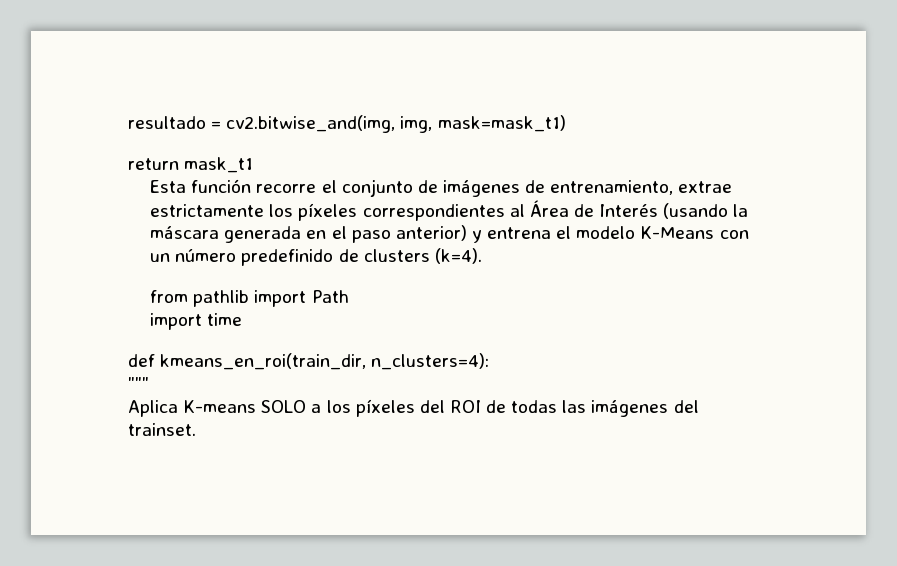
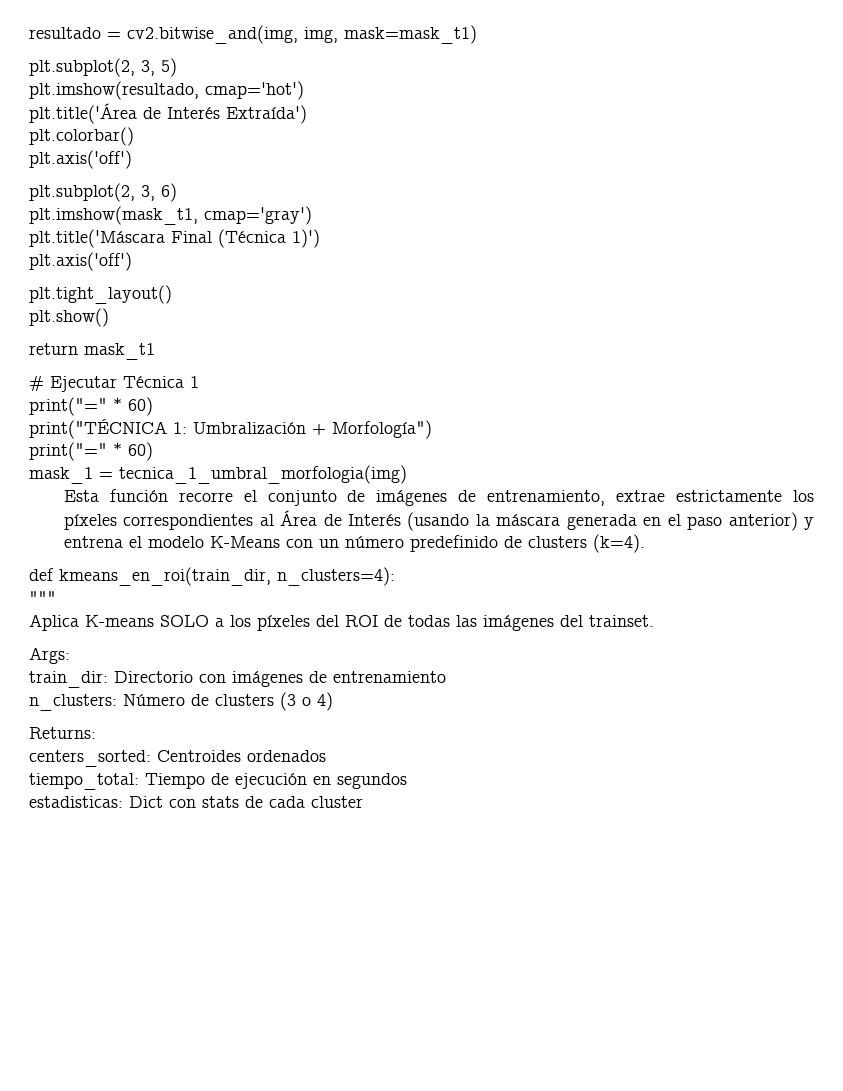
[128,157,254,173] return mask_t1 -> [29,58,177,77] [29,81,304,100] [29,103,307,124] [29,127,134,146] [29,150,132,169] [29,183,177,202] [29,206,312,225] [29,229,320,248] [29,252,132,271] [29,285,172,304] [29,308,109,327] [29,343,155,360] [29,375,199,392] [29,397,153,416] [29,419,432,439] [29,442,153,461] [29,465,407,484] plt.subplot(2, 3, 5) // plt.imshow(resultado, cmap='hot') // plt.title('Área de Interés Extraída') // plt.colorbar() // plt.axis('off') // plt.subplot(2, 3, 6) // plt.imshow(mask_t1, cmap='gray') // plt.title('Máscara Final (Técnica 1)') // plt.axis('off') // plt.tight_layout() // plt.show() // return mask_t1 // # Ejecutar Técnica 1 // print("=" * 60) // print("TÉCNICA 1: Umbralización + Morfología") // print("=" * 60) // mask_1 = tecnica_1_umbral_morfologia(img)
[150,290,349,307] [150,313,243,330] // from pathlib import Path // import time -> (645, 543) none
(196, 429) none -> [29,647,70,664] [29,671,446,688] [29,692,333,711] [29,727,96,739] [29,750,326,767] [29,773,407,790] [29,796,363,808] // Args: // train_dir: Directorio con imágenes de entrenamiento // n_clusters: Número de clusters (3 o 4) // Returns: // centers_sorted: Centroides ordenados // tiempo_total: Tiempo de ejecución en segundos // estadisticas: Dict con stats de cada cluster

